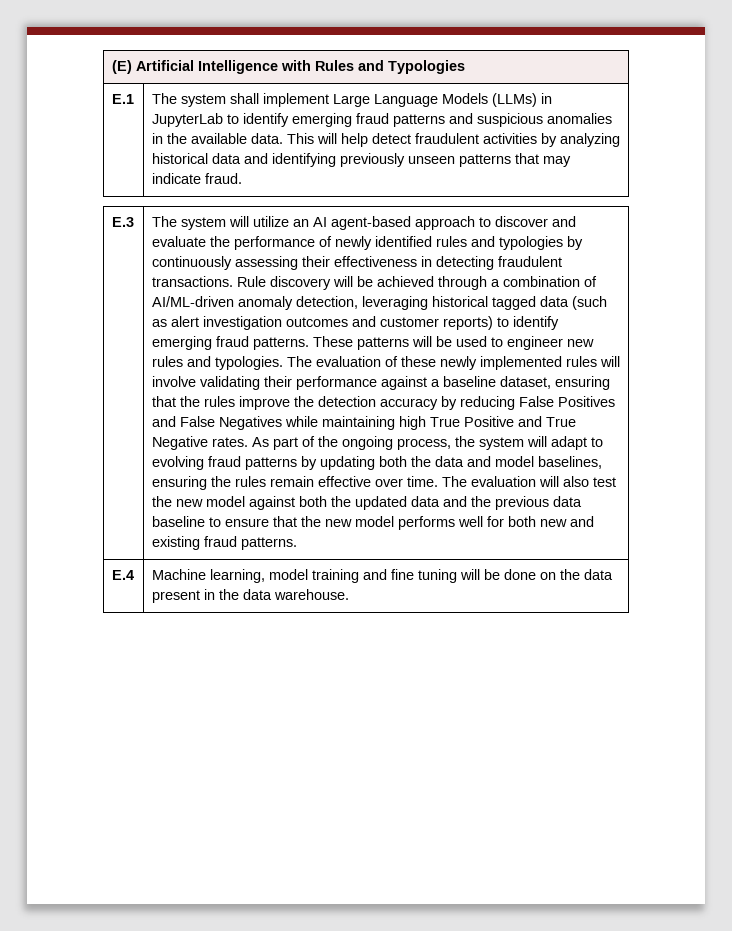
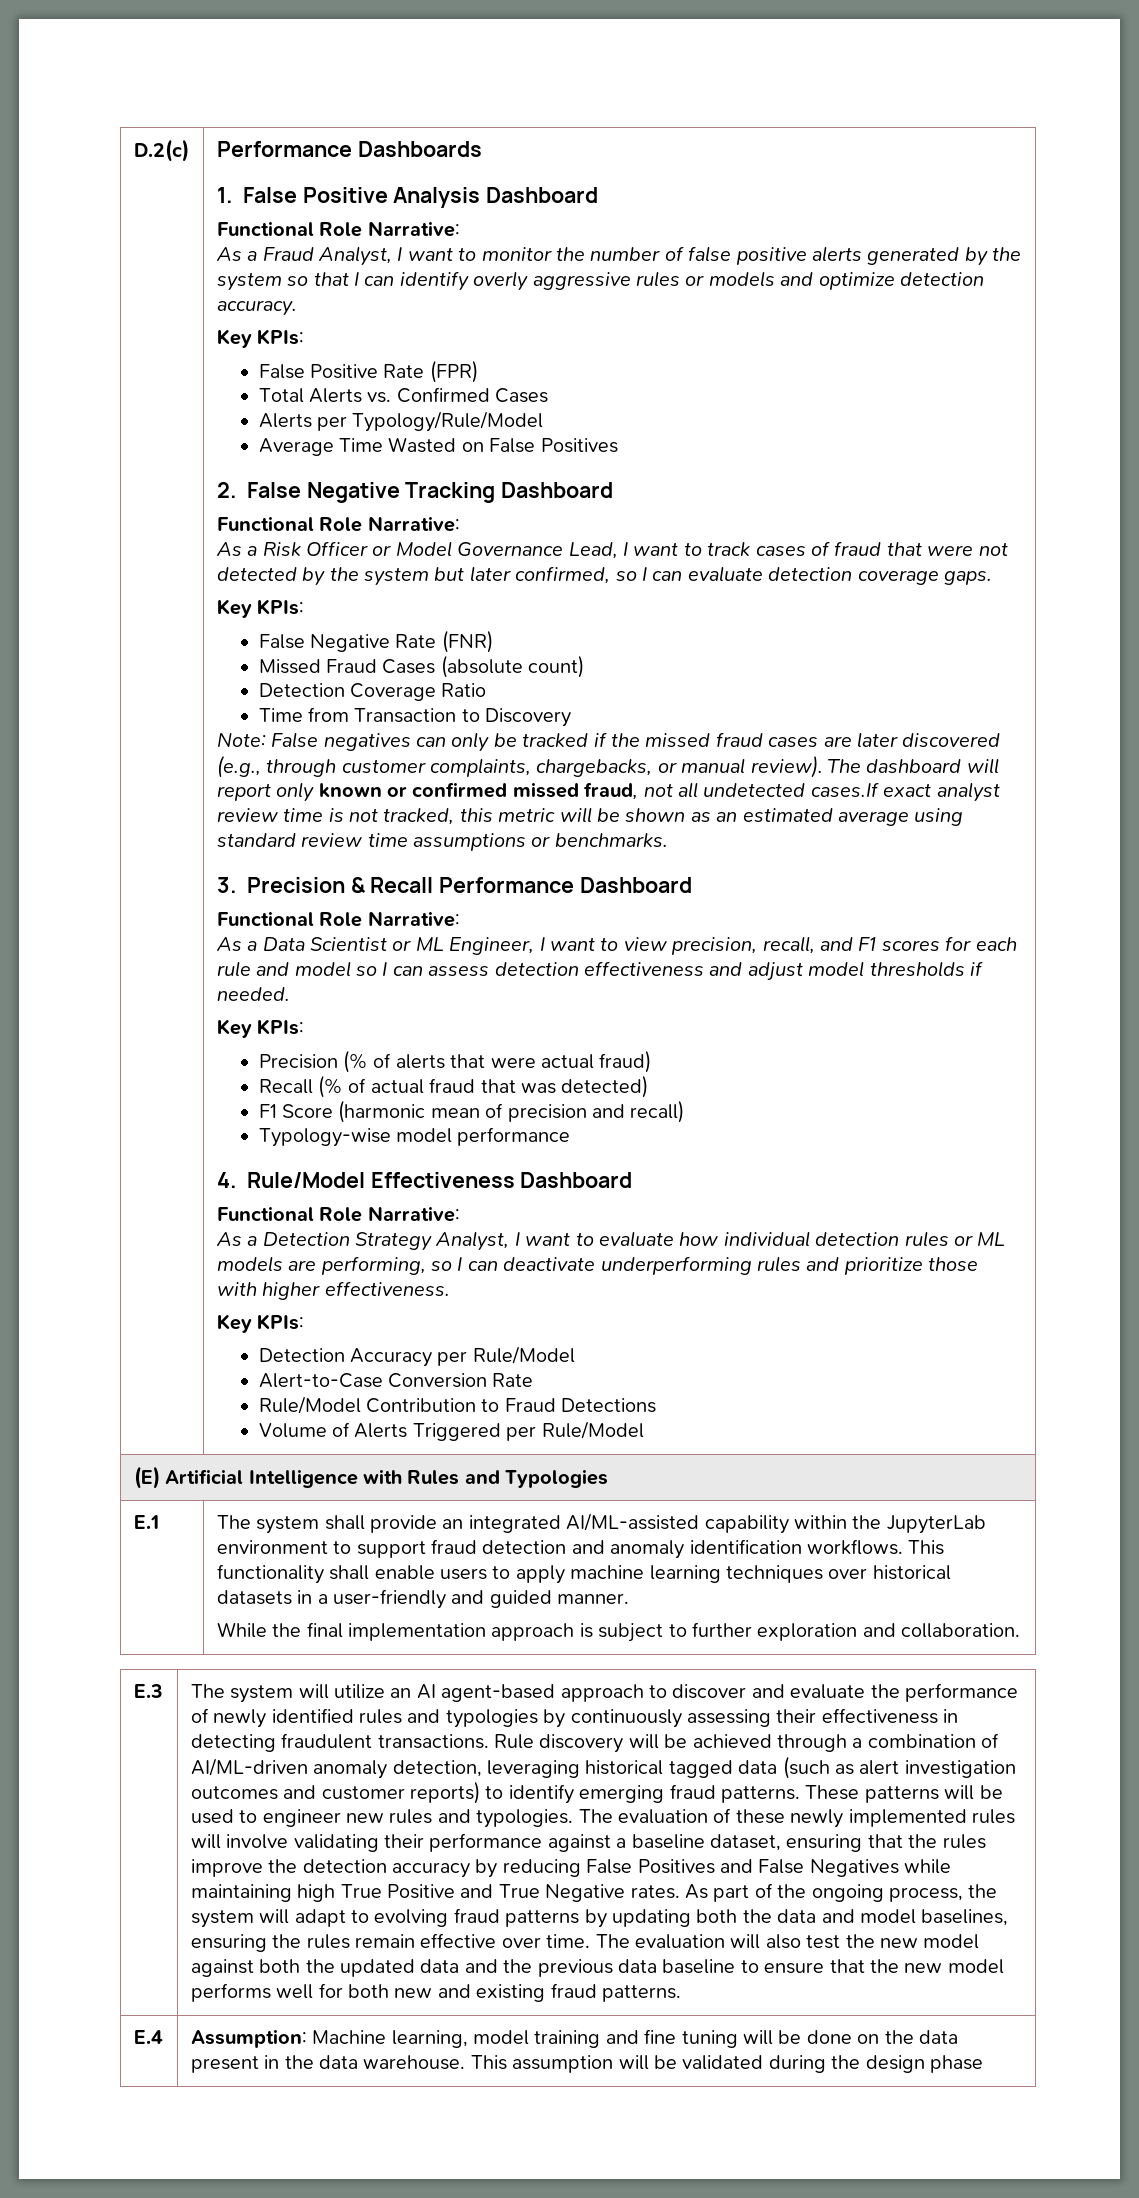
(111, 67) none -> [133,139,189,162] [216,141,482,157] [216,187,599,208] [216,221,460,237] [215,246,1022,266] [216,271,984,291] [216,300,297,316] [216,329,305,348] [258,360,478,383] [258,387,549,403] [258,411,544,432] [258,437,618,456] [216,482,614,503] [216,516,460,532] [215,541,1008,559] [216,566,992,586] [216,599,305,618] [258,630,493,653] [258,655,585,678] [258,683,487,701] [258,707,572,727] [216,732,1001,752] [216,755,999,778] [216,782,1000,802] [216,807,964,826] [216,833,668,851] [216,877,693,893] [216,911,460,927] [215,936,1017,955] [216,961,983,981] [216,987,290,1001] [216,1019,305,1038] [258,1050,652,1073] [258,1075,649,1098] [258,1100,685,1123] [258,1127,571,1147] [216,1172,633,1188] [216,1206,460,1222] [215,1231,1006,1251] [216,1256,979,1275] [216,1281,450,1300] [216,1314,305,1333] [258,1346,575,1367] [258,1373,534,1388] [258,1396,657,1414] [258,1421,644,1441] D.2(c) | Performance Dashboards // 1. False Positive Analysis Dashboard // Functional Role Narrative: // As a Fraud Analyst, I want to monitor the number of false positive alerts generated by the system so that I can identify overly aggressive rules or models and optimize detection accuracy. // Key KPIs: // False Positive Rate (FPR) // Total Alerts vs. Confirmed Cases // Alerts per Typology/Rule/Model // Average Time Wasted on False Positives // 2. False Negative Tracking Dashboard // Functional Role Narrative: // As a Risk Officer or Model Governance Lead, I want to track cases of fraud that were not detected by the system but later confirmed, so I can evaluate detection coverage gaps. // Key KPIs: // False Negative Rate (FNR) // Missed Fraud Cases (absolute count) // Detection Coverage Ratio // Time from Transaction to Discovery // Note: False negatives can only be tracked if the missed fraud cases are later discovered (e.g., through customer complaints, chargebacks, or manual review). The dashboard will report only known or confirmed missed fraud, not all undetected cases.If exact analyst review time is not tracked, this metric will be shown as an estimated average using standard review time assumptions or benchmarks. // 3. Precision & Recall Performance Dashboard // Functional Role Narrative: // As a Data Scientist or ML Engineer, I want to view precision, recall, and F1 scores for each rule and model so I can assess detection effectiveness and adjust model thresholds if needed. // Key KPIs: // Precision (% of alerts that were actual fraud) // Recall (% of actual fraud that was detected) // F1 Score (harmonic mean of precision and recall) // Typology-wise model performance // 4. Rule/Model Effectiveness Dashboard // Functional Role Narrative: // As a Detection Strategy Analyst, I want to evaluate how individual detection rules or ML models are performing, so I can deactivate underperforming rules and prioritize those with higher effectiveness. // Key KPIs: // Detection Accuracy per Rule/Model // Alert-to-Case Conversion Rate // Rule/Model Contribution to Fraud Detections // Volume of Alerts Triggered per Rule/Model //
[262,93,552,107] [151,113,612,127] [151,133,620,147] [151,153,571,167] [151,173,242,184] implement Large Language Models (LLMs) in JupyterLab to identify emerging fraud patterns and suspicious anomalies in the available data. This will help detect fraudulent activities by analyzing historical data and identifying previously unseen patterns that may indicate fraud. -> [369,1513,986,1534] [216,1539,945,1559] [216,1564,951,1584] [216,1589,630,1609] [216,1622,1021,1642] provide an integrated AI/ML-assisted capability within the JupyterLab environment to support fraud detection and anomaly identification workflows. This functionality shall enable users to apply machine learning techniques over historical datasets in a user-friendly and guided manner. // While the final implementation approach is subject to further exploration and collaboration.
(134, 575) none -> [190,2029,307,2048] Assumption:
(349, 594) none -> [470,2055,983,2073] This assumption will be validated during the design phase

